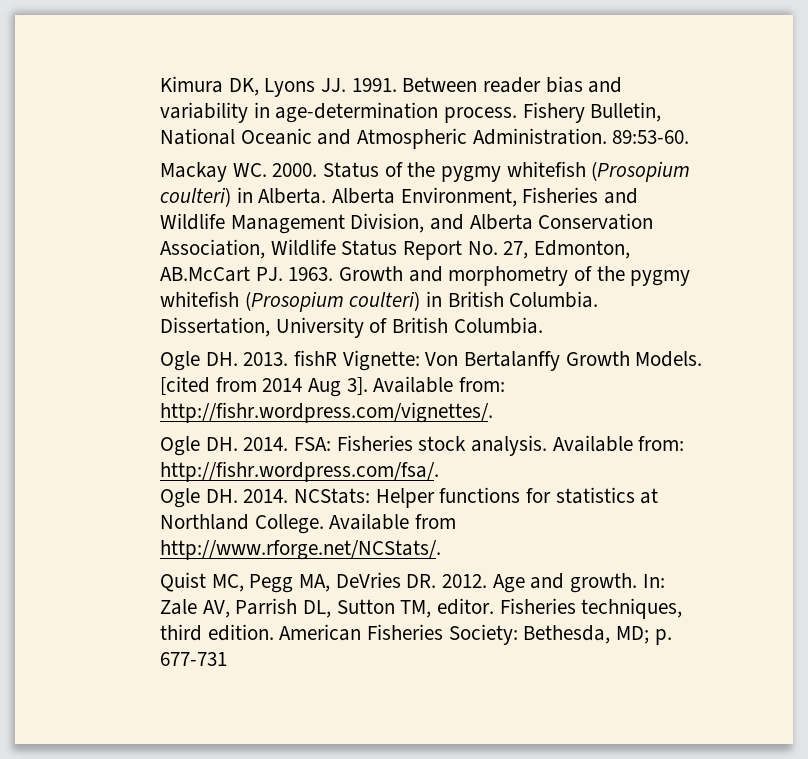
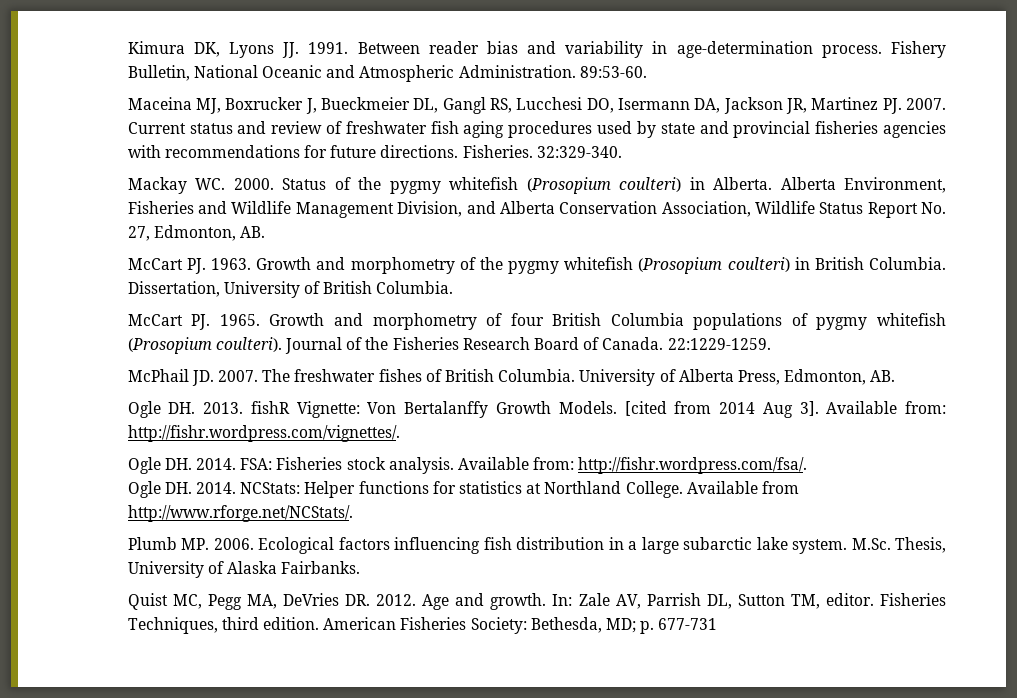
(690, 137) none -> [127,97,947,114] [127,121,947,138] [127,145,622,158] // Maceina MJ, Boxrucker J, Bueckmeier DL, Gangl RS, Lucchesi DO, Isermann DA, Jackson JR, Martinez PJ. 2007. Current status and review of freshwater fish aging procedures used by state and provincial fisheries agencies with recommendations for future directions. Fisheries. 32:329-340.
[159,266,250,282] AB.McCart -> [240,226,266,238] [127,258,183,270] AB. // McCart
(543, 325) none -> [127,313,947,330] [127,337,771,354] [127,369,896,386] // McCart PJ. 1965. Growth and morphometry of four British Columbia populations of pygmy whitefish (Prosopium coulteri). Journal of the Fisheries Research Board of Canada. 22:1229-1259. // McPhail JD. 2007. The freshwater fishes of British Columbia. University of Alberta Press, Edmonton, AB.
(441, 550) none -> [127,537,946,554] [127,561,361,578] // Plumb MP. 2006. Ecological factors influencing fish distribution in a large subarctic lake system. M.Sc. Thesis, University of Alaska Fairbanks.
[581,598,683,619] techniques, -> [127,617,218,634] Techniques,

